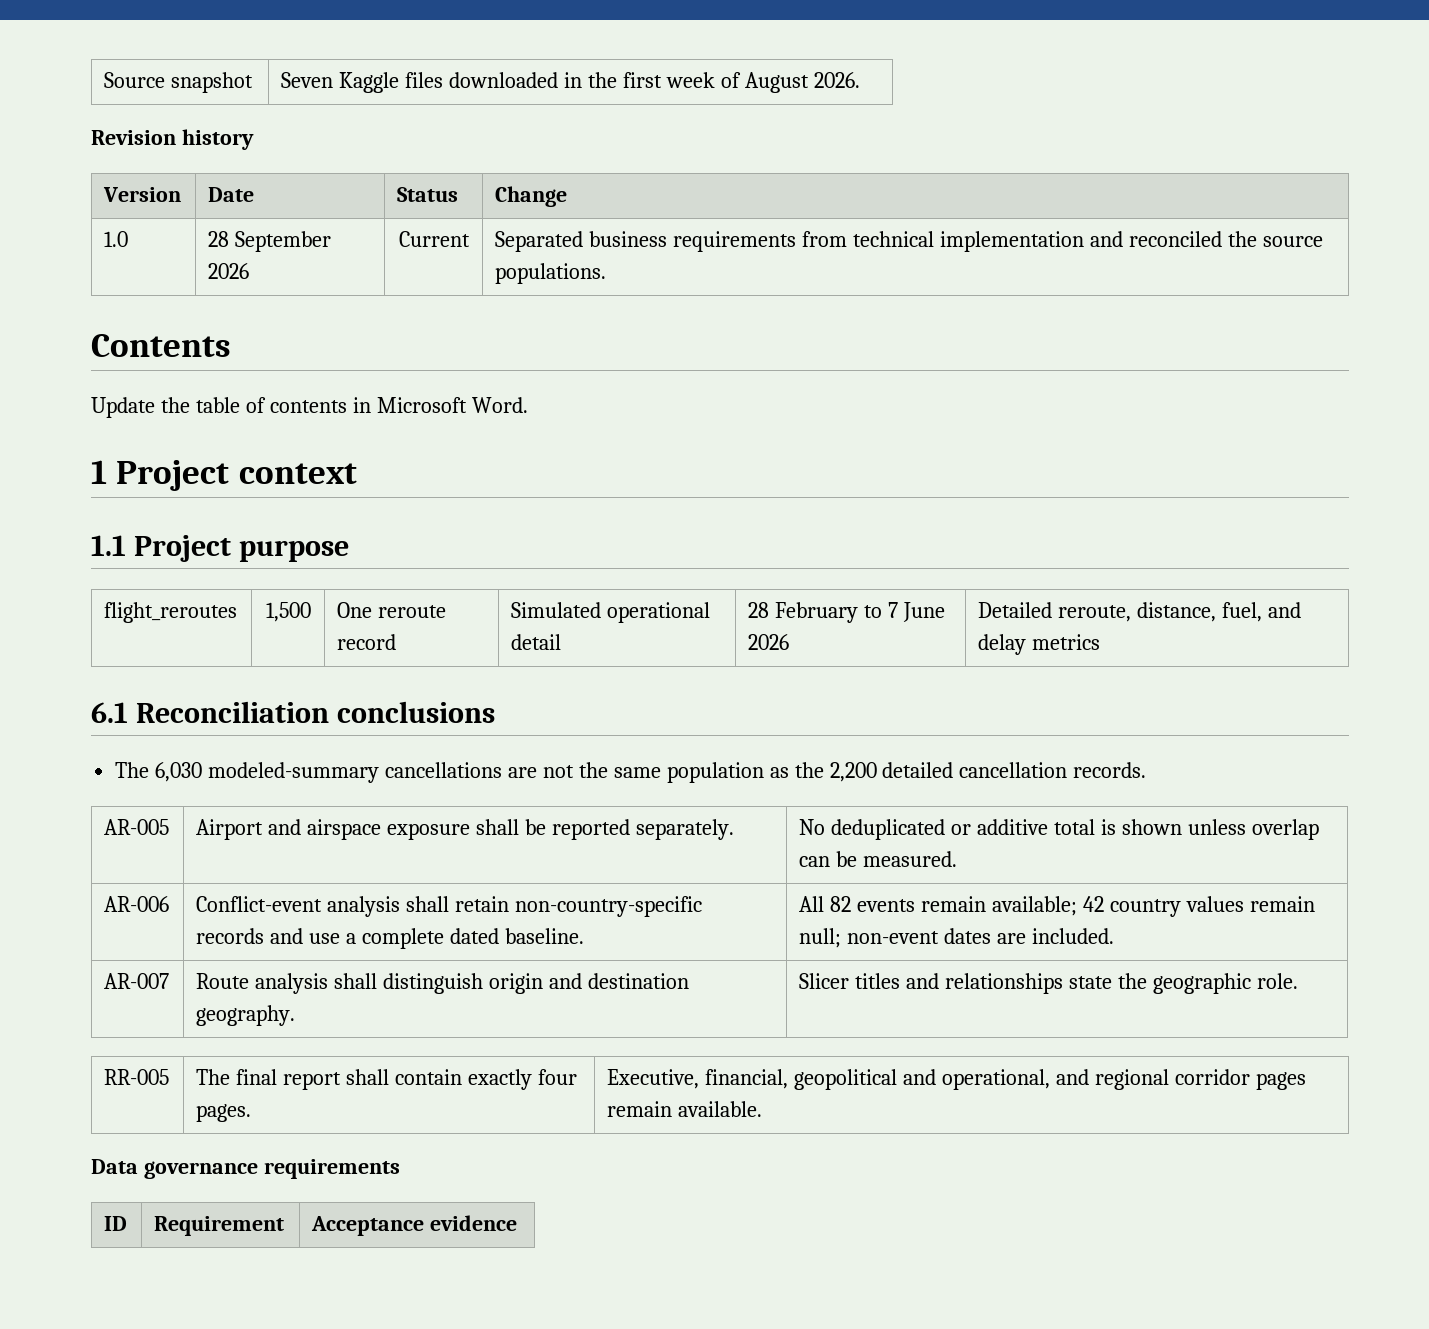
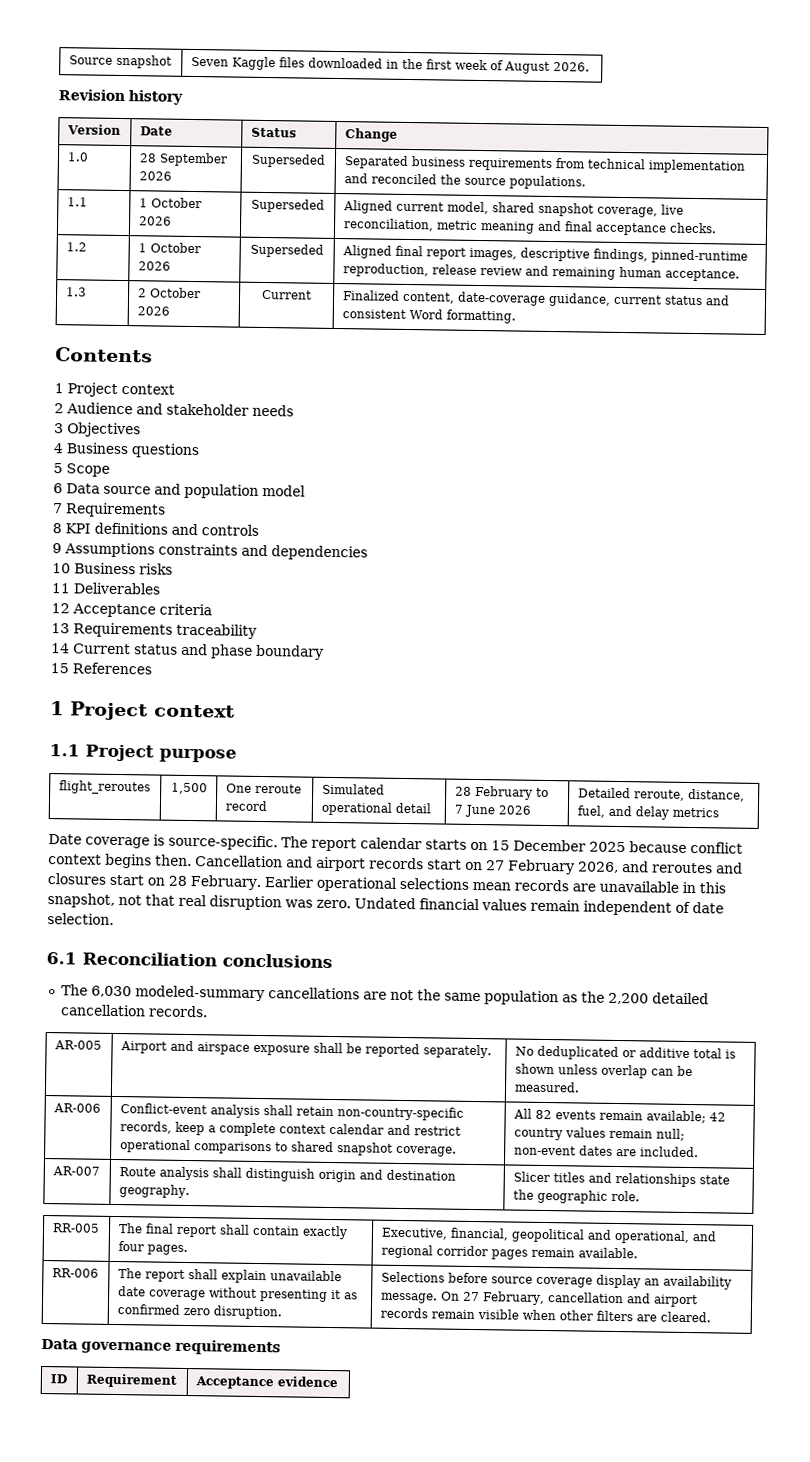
[398,231,470,247] Current -> [251,153,326,168] Superseded
[91,334,231,357] [91,397,528,418] // Contents // Update the table of contents in Microsoft Word. -> [66,197,88,207] [138,197,202,209] [138,216,172,226] [251,198,325,213] [342,200,684,218] [342,218,717,236] [65,242,87,252] [137,242,201,254] [137,261,171,271] [250,243,324,258] [341,245,748,264] [342,263,740,282] [65,287,87,297] [137,287,201,299] [136,306,170,316] [262,289,312,300] [342,290,730,307] [341,309,516,324] [55,347,153,363] [54,382,175,397] [54,402,294,417] [54,422,141,438] [53,442,199,459] [53,463,110,477] [53,483,306,499] [53,502,166,518] [52,522,259,536] [52,542,368,561] [52,562,173,575] [51,582,161,595] [51,603,212,618] [51,622,257,639] [51,643,324,660] [50,662,152,675] // 1.1 | 1 October 2026 | Superseded | Aligned current model, shared snapshot coverage, live reconciliation, metric meaning and final acceptance checks. // 1.2 | 1 October 2026 | Superseded | Aligned final report images, descriptive findings, pinned-runtime reproduction, release review and remaining human acceptance. // 1.3 | 2 October 2026 | Current | Finalized content, date-coverage guidance, current status and consistent Word formatting. // Contents // 1 Project context // 2 Audience and stakeholder needs // 3 Objectives // 4 Business questions // 5 Scope // 6 Data source and population model // 7 Requirements // 8 KPI definitions and controls // 9 Assumptions constraints and dependencies // 10 Business risks // 11 Deliverables // 12 Acceptance criteria // 13 Requirements traceability // 14 Current status and phase boundary // 15 References
(1101, 642) none -> [48,834,743,854] [48,853,743,875] [47,873,726,894] [47,893,724,916] [47,913,114,925] // Date coverage is source-specific. The report calendar starts on 15 December 2025 because conflict context begins then. Cancellation and airport records start on 27 February 2026, and reroutes and closures start on 28 February. Earlier operational selections mean records are unavailable in this snapshot, not that real disruption was zero. Undated financial values remain independent of date selection.
[196,928,585,949] records and use a complete dated baseline. -> [119,1121,461,1137] [119,1139,457,1157] records, keep a complete context calendar and restrict operational comparisons to shared snapshot coverage.
(763, 1109) none -> [51,1268,99,1278] [117,1268,342,1284] [117,1286,358,1302] [116,1304,282,1320] [380,1271,732,1290] [380,1291,698,1308] [379,1307,711,1323] // RR-006 | The report shall explain unavailable date coverage without presenting it as confirmed zero disruption. | Selections before source coverage display an availability message. On 27 February, cancellation and airport records remain visible when other filters are cleared.

